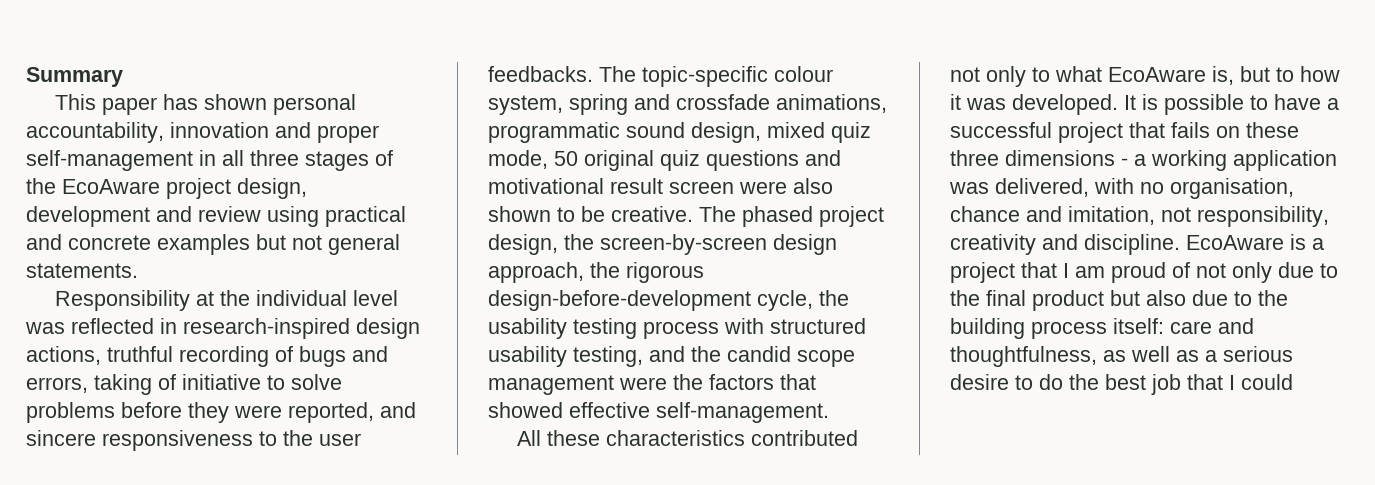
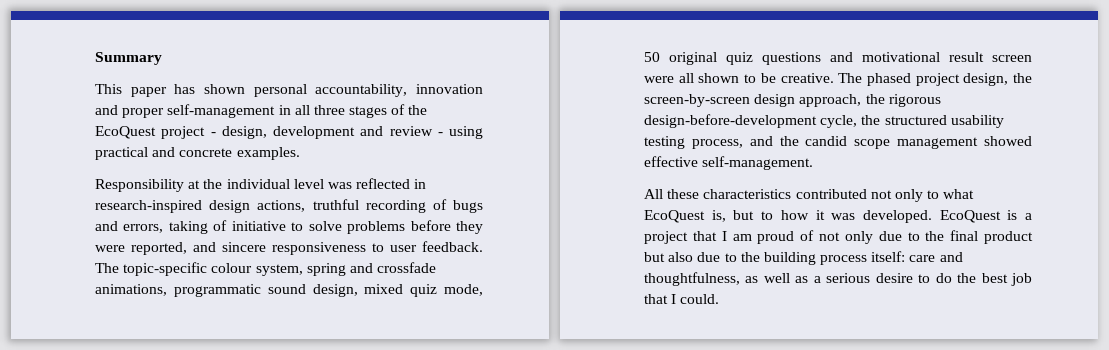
[62,178,231,199] EcoAware project -> [95,126,216,139] EcoQuest project -
(261, 214) none -> [437,132,443,136] -
[157,234,400,255] [26,263,138,278] examples but not general statements. -> [236,147,300,160] examples.
[283,430,361,446] [488,66,593,82] the user feedbacks. -> [390,241,483,252] user feedback.
[793,178,833,194] also -> [678,73,694,83] all
(849, 298) none -> [884,115,947,125] structured
[643,318,866,339] [488,346,643,367] process with structured usability testing, -> [691,139,743,149] process,
[619,374,816,390] were the factors that -> (979, 143) none
[1108,67,1206,82] EcoAware -> [644,210,705,223] EcoQuest
[1124,94,1339,115] [950,122,1299,143] [950,150,1337,171] [949,178,1294,199] [950,206,1329,227] [950,234,1284,255] It is possible to have a successful project that fails on these three dimensions - a working application was delivered, with no organisation, chance and imitation, not responsibility, creativity and discipline. EcoAware -> [939,210,1001,223] EcoQuest
[1241,374,1293,390] could -> [680,294,720,304] could.

